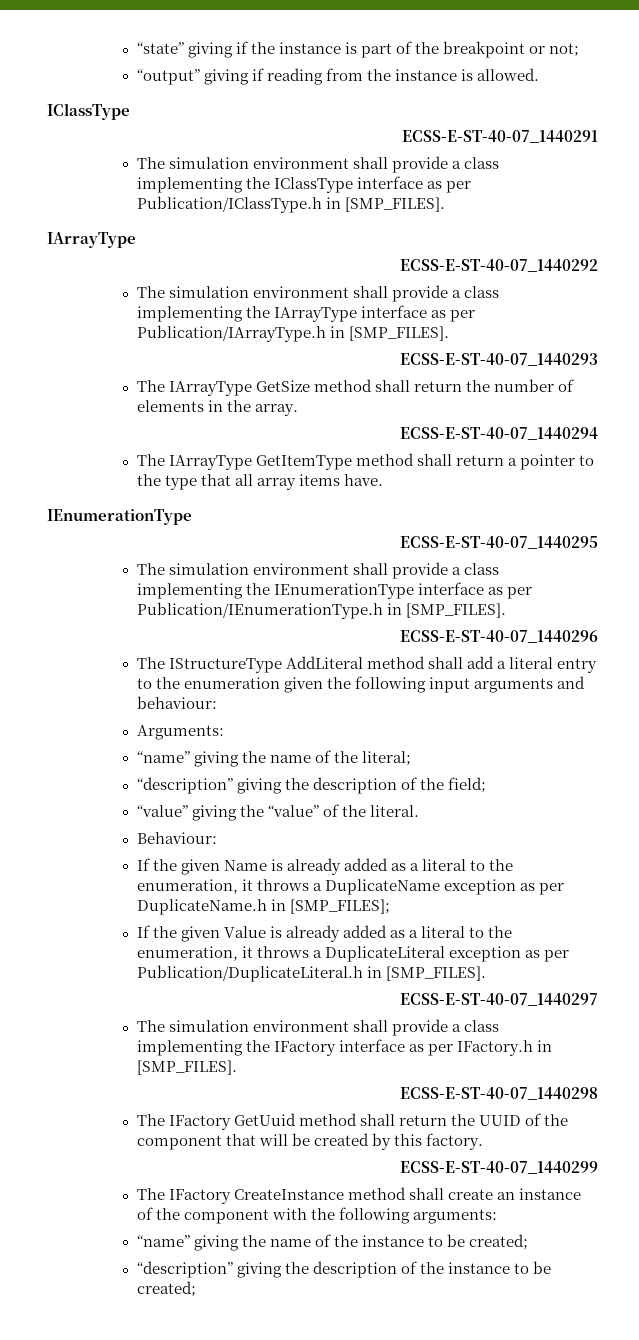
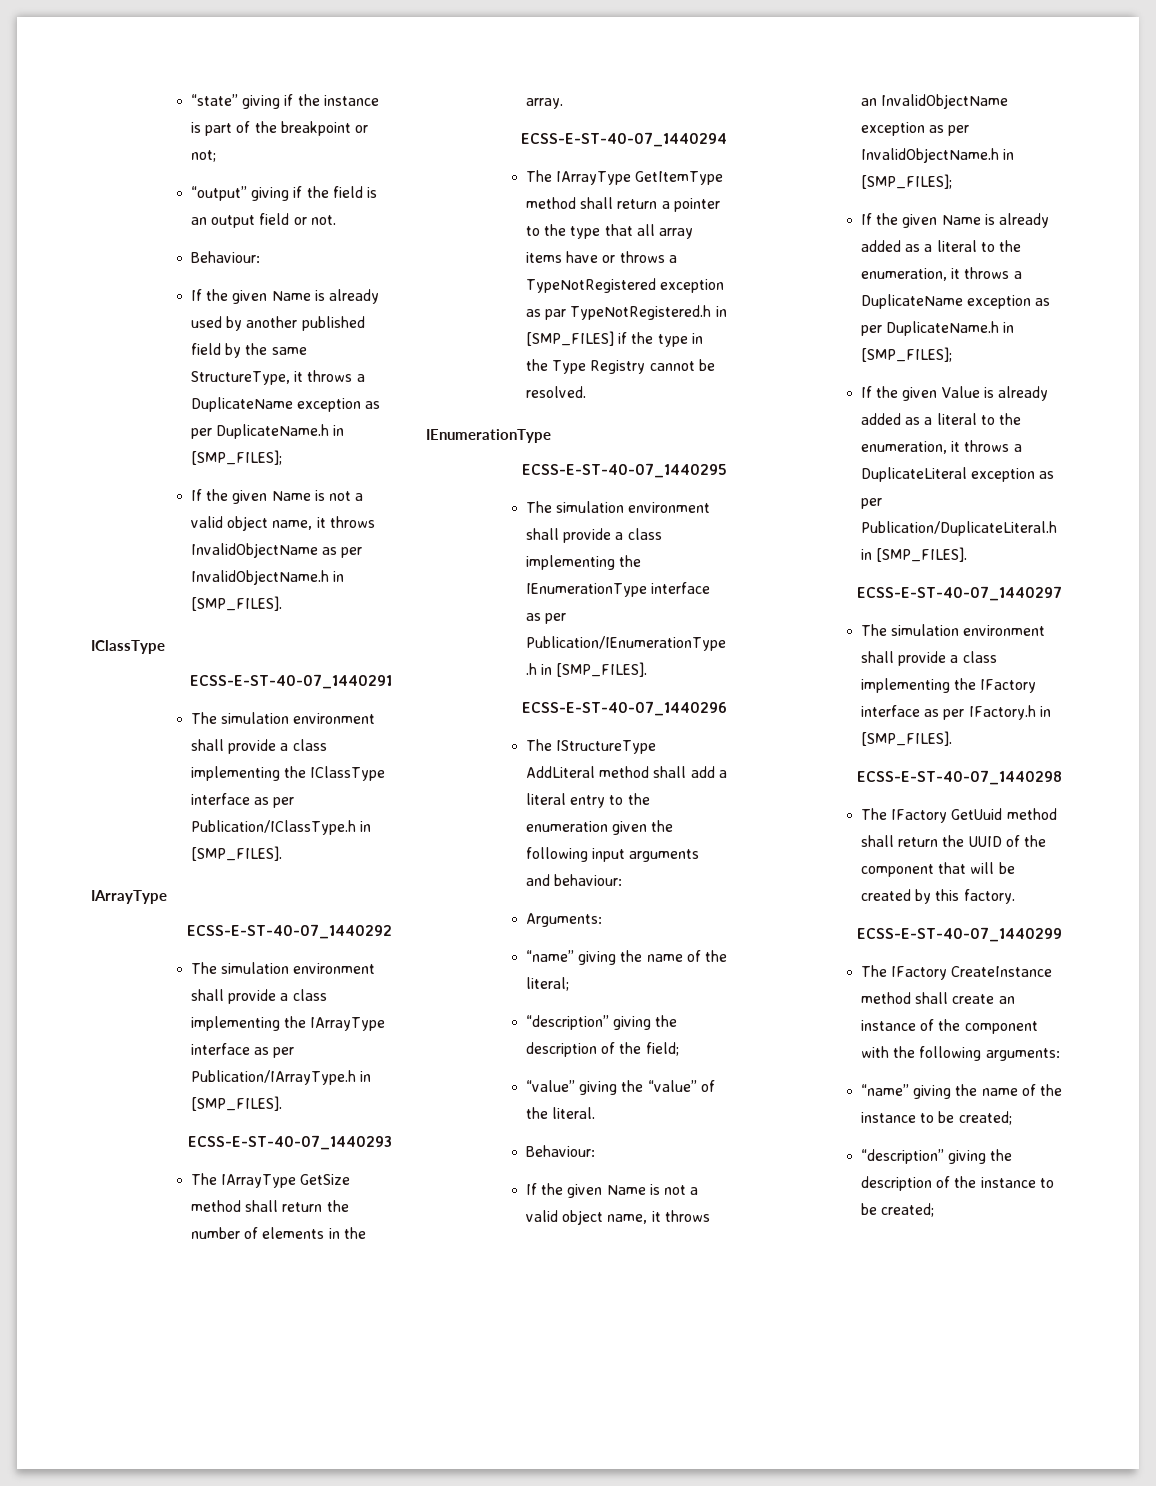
[266,68,540,85] reading from the instance is allowed. -> [306,186,377,198] [191,213,336,228] [191,251,261,263] [191,289,379,304] [191,316,365,331] [191,343,307,358] [191,370,365,385] [191,397,381,412] [191,424,345,439] [191,450,283,465] [191,489,364,504] [191,516,375,531] [191,543,363,558] [191,570,345,585] [191,596,283,611] the field is an output field or not. // Behaviour: // If the given Name is already used by another published field by the same StructureType, it throws a DuplicateName exception as per DuplicateName.h in [SMP_FILES]; // If the given Name is not a valid object name, it throws InvalidObjectName as per InvalidObjectName.h in [SMP_FILES].
[344,474,384,486] have. -> [566,251,677,263] [526,278,725,293] [526,305,727,320] [526,331,703,347] [526,359,715,374] [526,386,587,398] have or throws a TypeNotRegistered exception as par TypeNotRegistered.h in [SMP_FILES] if the type in the Type Registry cannot be resolved.
(217, 838) none -> [526,1183,699,1198] [526,1210,710,1225] [861,94,1009,109] [861,122,970,136] [861,148,1015,163] [861,174,953,189] // If the given Name is not a valid object name, it throws an InvalidObjectName exception as per InvalidObjectName.h in [SMP_FILES];

